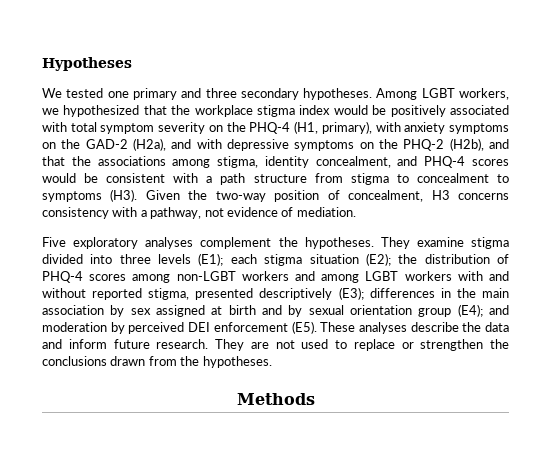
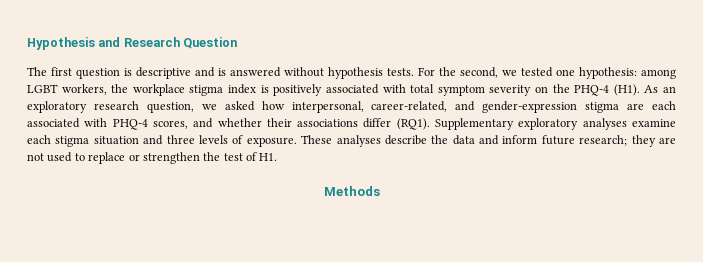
[42,57,132,71] [42,88,510,100] [42,105,167,117] Hypotheses // We tested one primary and three secondary hypotheses. Among LGBT workers, we hypothesized that -> [27,37,238,50] [27,67,676,79] [27,84,107,95] Hypothesis and Research Question // The first question is descriptive and is answered without hypothesis tests. For the second, we tested one hypothesis: among LGBT workers,
[333,105,387,115] would be -> [260,85,269,93] is
[294,121,510,134] [42,138,509,151] [42,156,509,168] [42,173,509,185] [42,189,510,202] [42,207,356,219] [42,237,509,249] [42,253,510,266] [42,271,509,283] [42,287,509,300] [42,304,509,317] [42,321,317,334] (H1, primary), with anxiety symptoms on the GAD-2 (H2a), and with depressive symptoms on the PHQ-2 (H2b), and that the associations among stigma, identity concealment, and PHQ-4 scores would be consistent with a path structure from stigma to concealment to symptoms (H3). Given the two-way position of concealment, H3 concerns consistency with a pathway, not evidence of mediation. // Five exploratory analyses complement the hypotheses. They examine stigma divided into three levels (E1); each stigma situation (E2); the distribution of PHQ-4 scores among non-LGBT workers and among LGBT workers with and without reported stigma, presented descriptively (E3); differences in the main association by sex assigned at birth and by sexual orientation group (E4); and moderation by perceived DEI enforcement (E5). -> [613,84,676,96] [27,101,676,113] [27,118,676,130] [27,135,297,147] (H1). As an exploratory research question, we asked how interpersonal, career-related, and gender-expression stigma are each associated with PHQ-4 scores, and whether their associations differ (RQ1). Supplementary exploratory analyses examine each stigma situation and three levels of exposure.
[156,339,244,351] research. They -> [579,135,656,147] research; they
[42,356,272,368] conclusions drawn from the hypotheses. -> [223,152,278,161] test of H1.

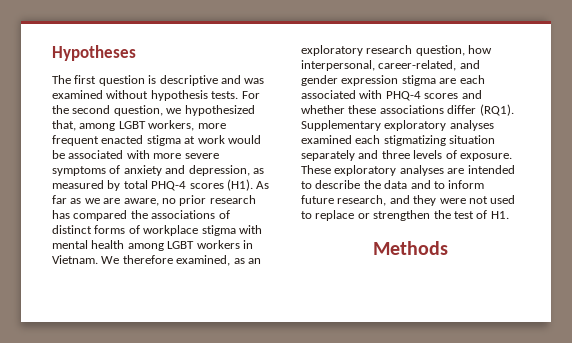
[27,37,238,50] Hypothesis and Research Question -> [52,45,136,61] Hypotheses
[218,67,281,77] is answered -> [244,78,265,84] [52,90,103,99] was examined
[460,67,676,79] [27,84,659,96] second, we tested one hypothesis: among LGBT workers, the workplace stigma index is positively associated with total symptom severity on the PHQ-4 (H1). As -> [72,105,255,116] [52,120,226,131] [52,135,261,146] [52,150,219,159] [52,165,264,176] [52,179,270,191] [52,195,256,206] [52,210,230,221] [52,225,262,236] [52,240,253,251] [52,255,245,266] second question, we hypothesized that, among LGBT workers, more frequent enacted stigma at work would be associated with more severe symptoms of anxiety and depression, as measured by total PHQ-4 scores (H1). As far as we are aware, no prior research has compared the associations of distinct forms of workplace stigma with mental health among LGBT workers in Vietnam. We therefore examined, as
[201,101,255,111] we asked -> (465, 50) none
[482,101,578,113] gender-expression -> [301,75,399,86] gender expression
[152,120,188,129] scores, -> [424,93,459,99] scores
[266,118,292,127] their -> [348,105,377,114] these
[632,119,676,127] [27,135,139,147] examine each stigma situation -> [301,135,496,146] [301,150,355,161] examined each stigmatizing situation separately
[336,135,381,147] analyses -> [334,165,515,176] [301,181,312,189] exploratory analyses are intended to
(500, 140) none -> [433,181,445,189] to
[579,135,677,147] research; they are -> [337,195,466,206] research, and they were

